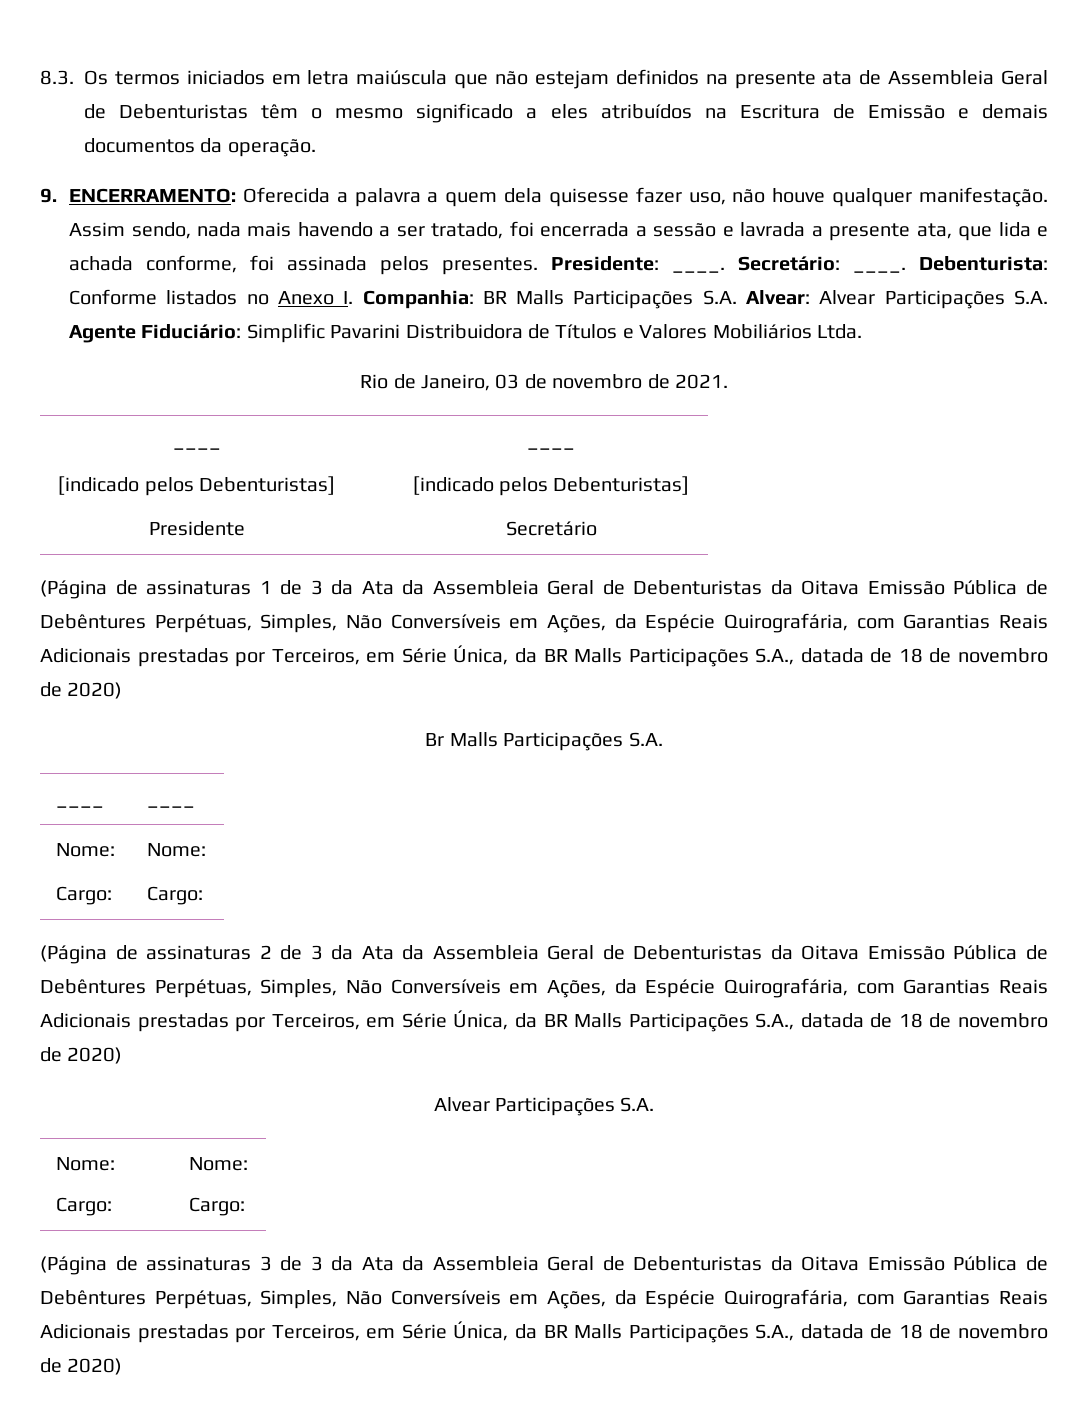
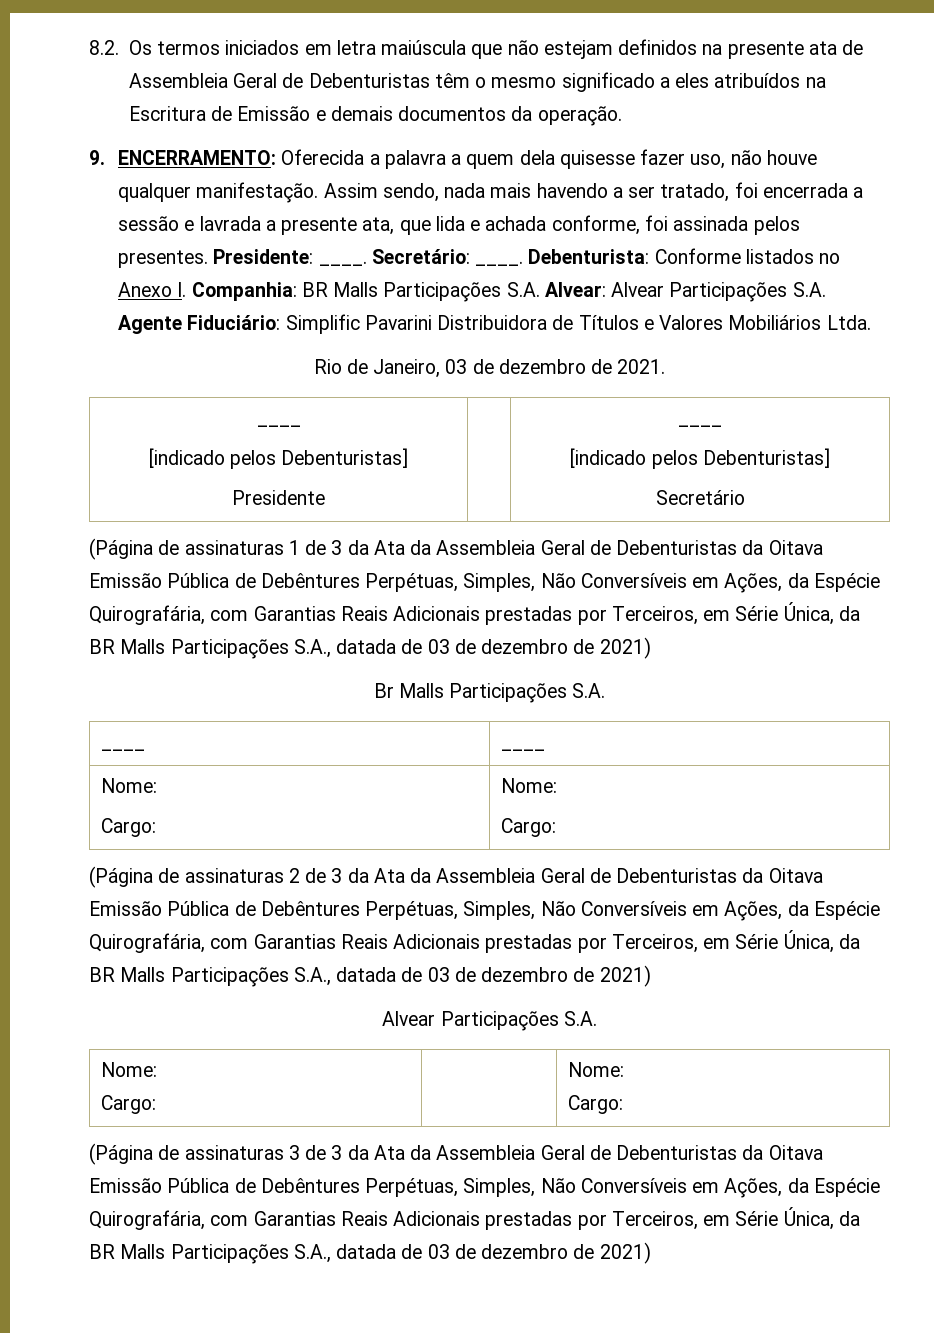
[40,70,74,85] 8.3. -> [89,40,119,55] 8.2.
[552,374,643,389] novembro -> [498,359,586,374] dezembro
[898,648,1048,663] [40,682,123,699] 18 de novembro de 2020) -> [427,637,651,659] 03 de dezembro de 2021)
[898,1013,1048,1028] [40,1047,123,1064] 18 de novembro de 2020) -> [427,965,651,987] 03 de dezembro de 2021)
[898,1324,1048,1339] [40,1358,123,1375] 18 de novembro de 2020) -> [427,1242,651,1264] 03 de dezembro de 2021)

